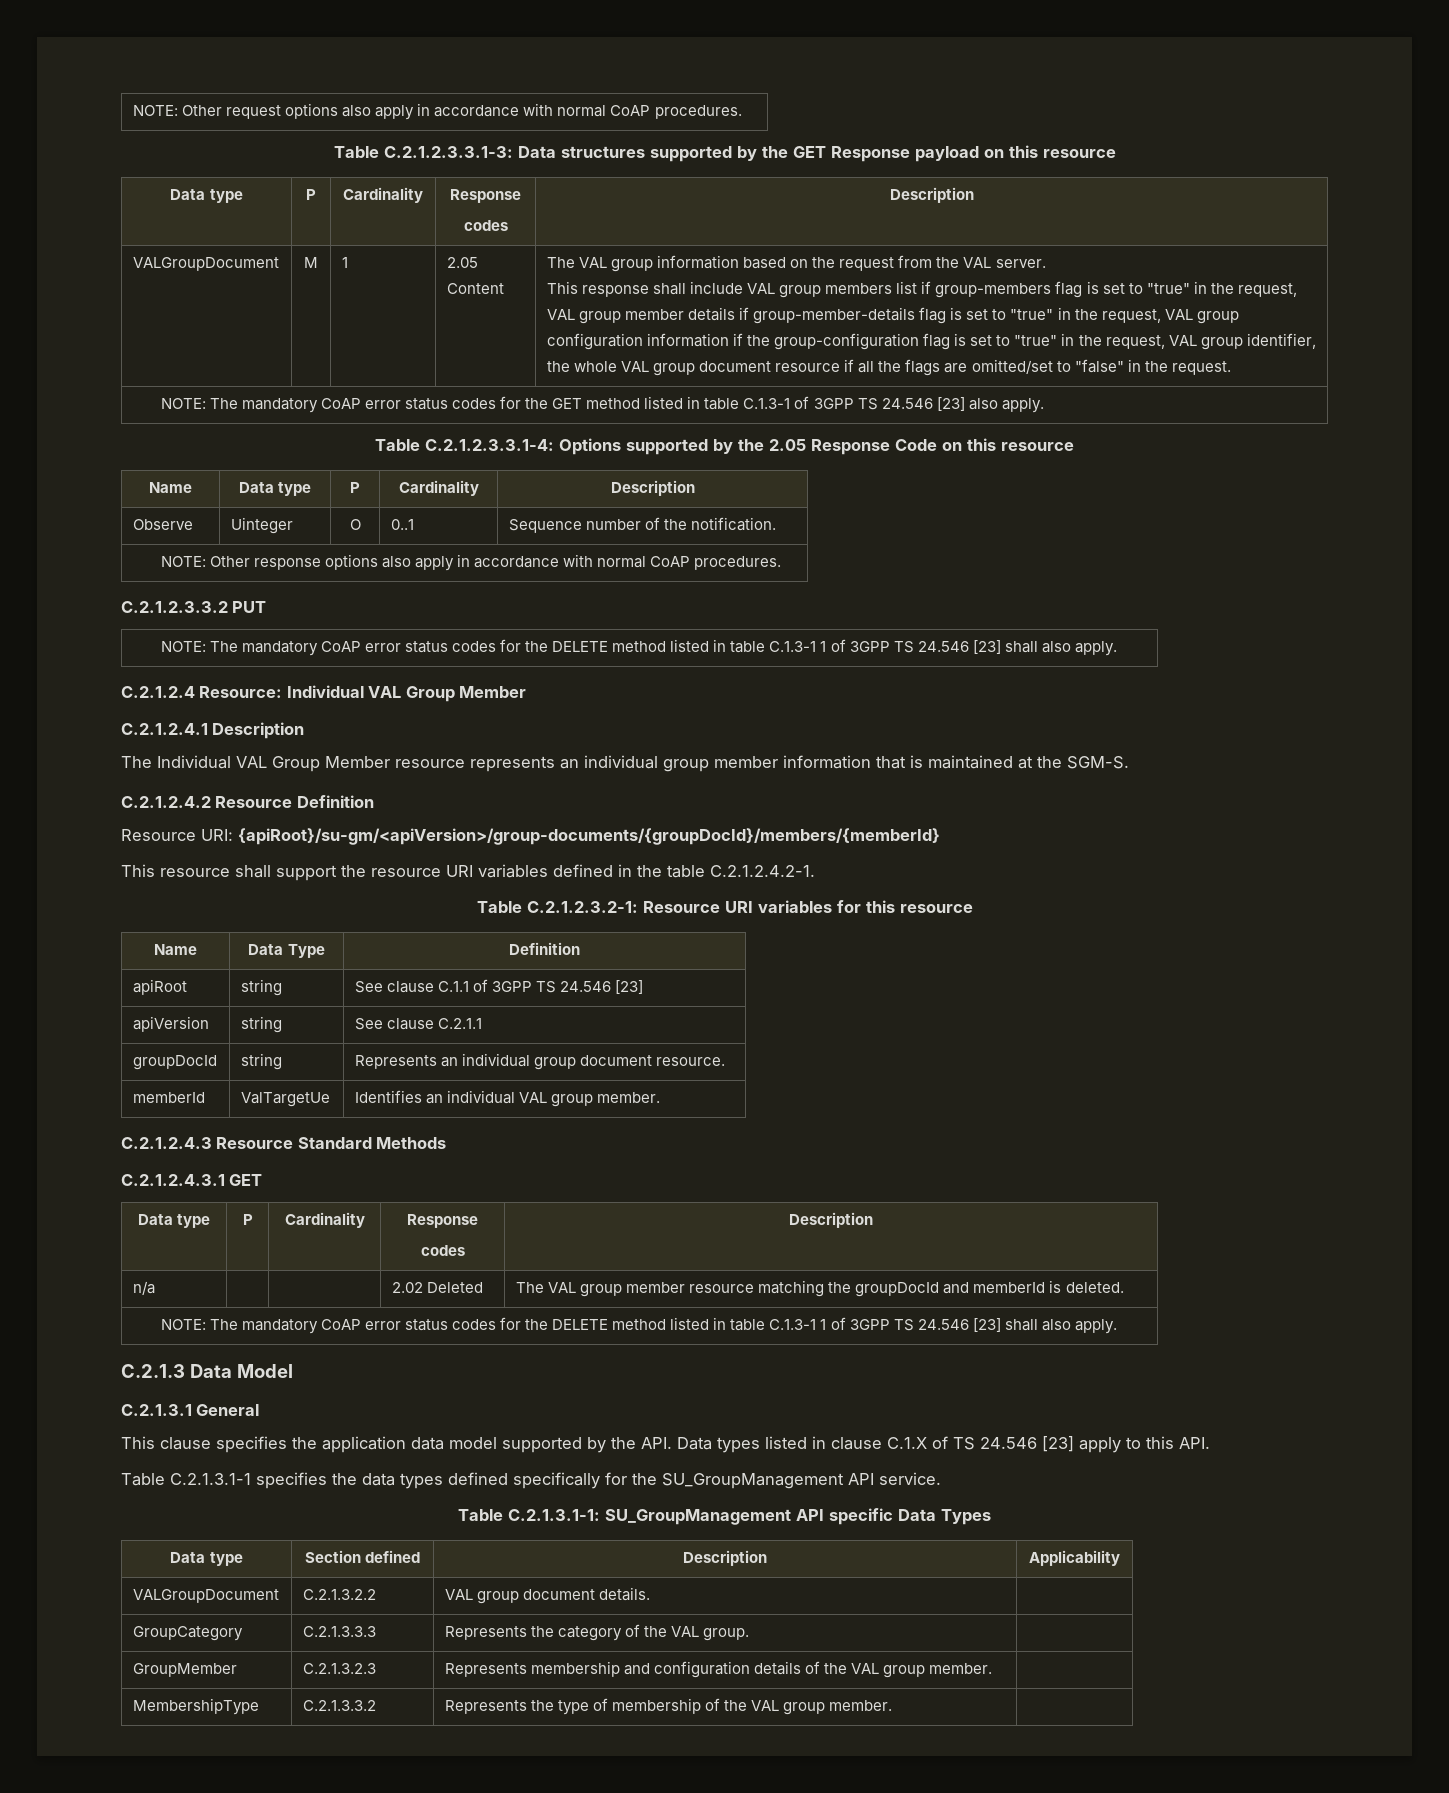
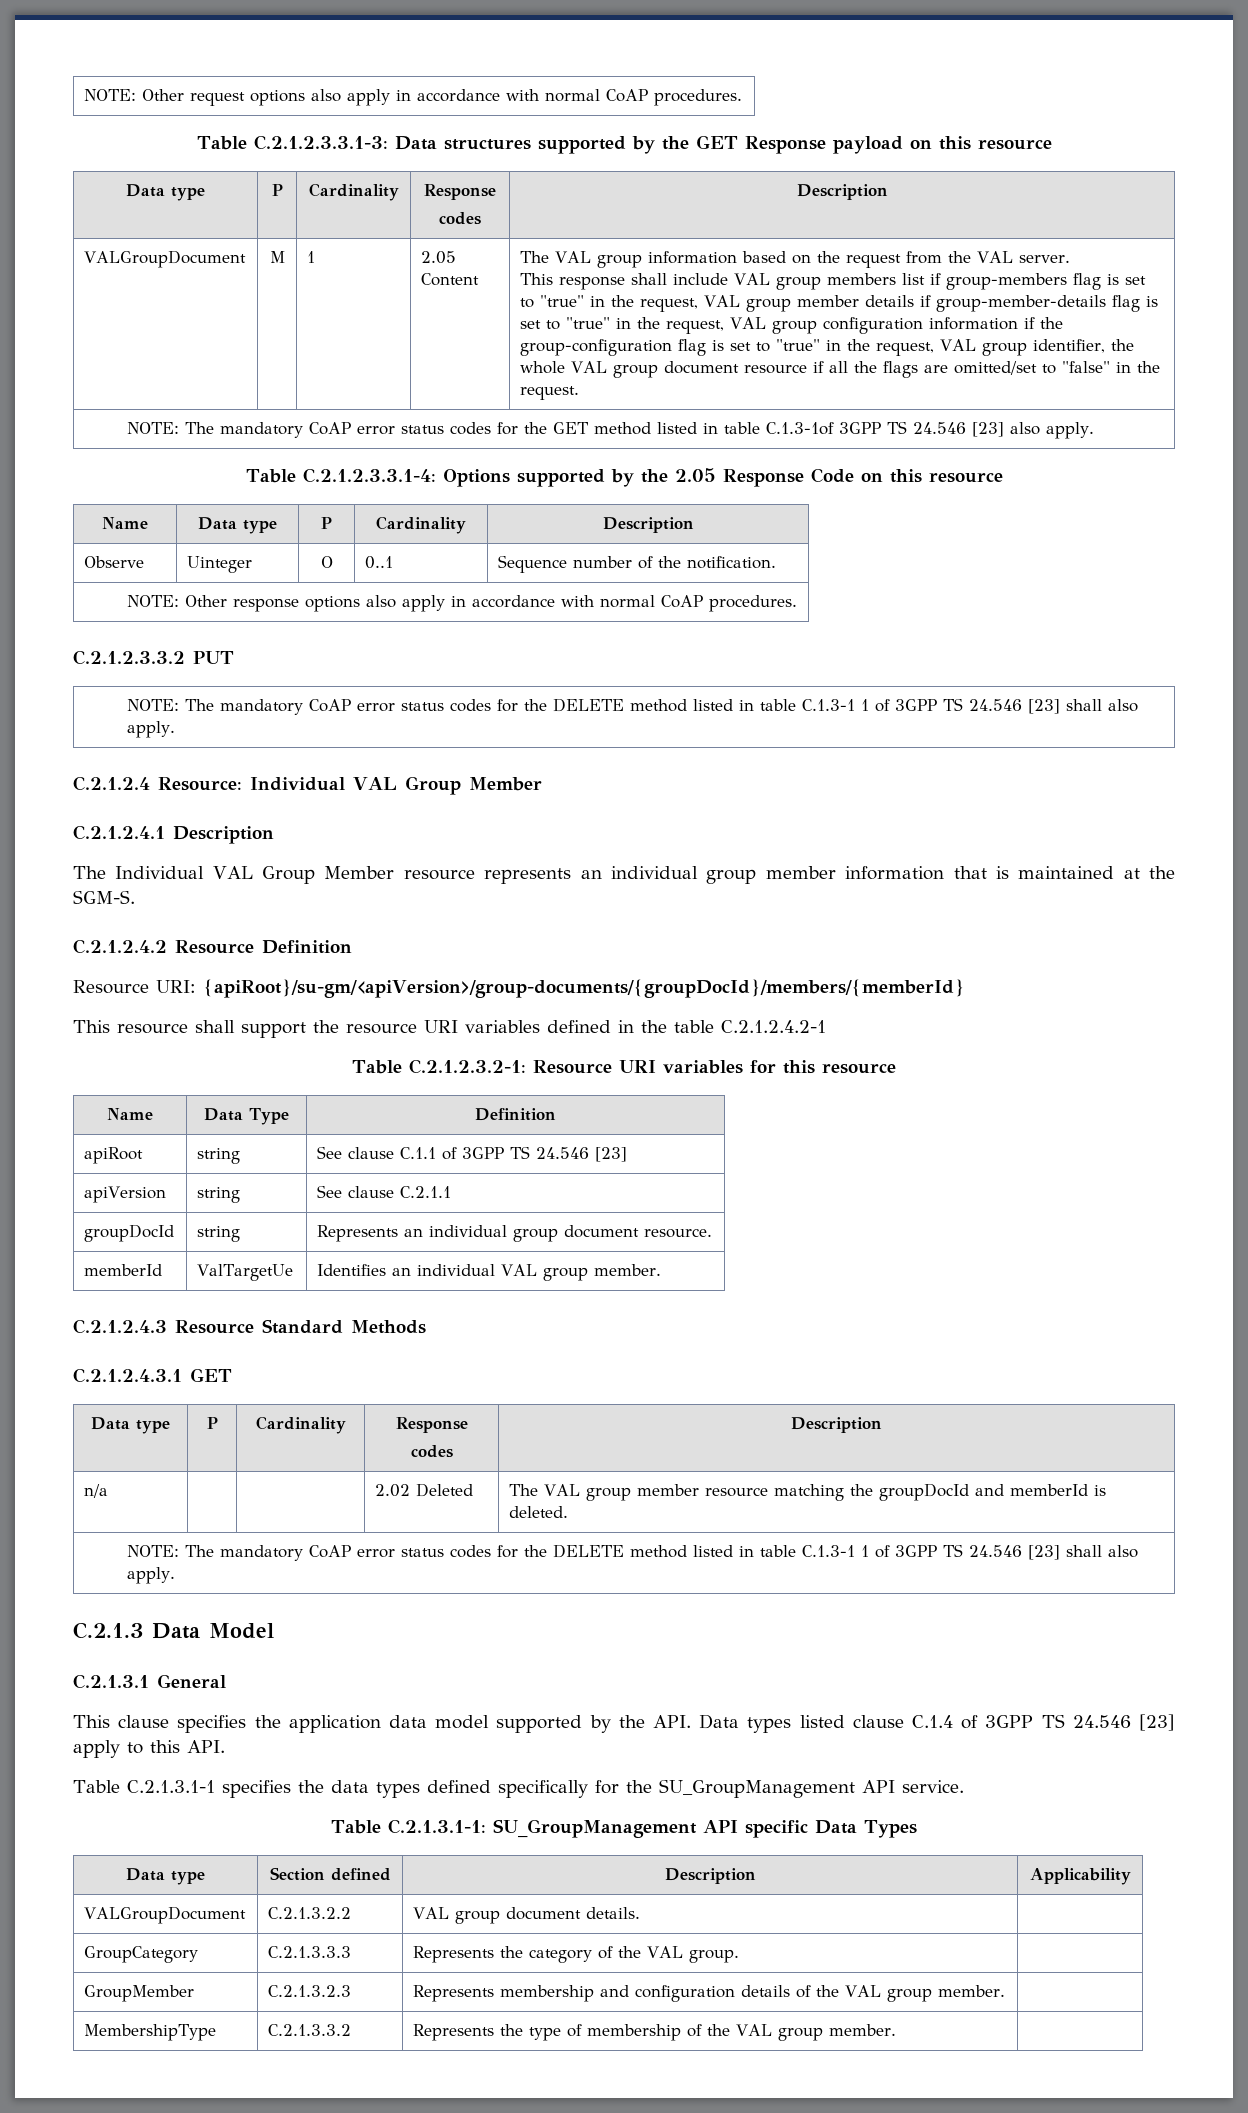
[743,396,810,409] C.1.3-1 of -> [765,422,834,435] C.1.3-1of
[710,865,815,877] C.2.1.2.4.2-1. -> [721,1020,826,1033] C.2.1.2.4.2-1
[812,1436,948,1450] in clause C.1.X of -> [852,1715,1034,1729] clause C.1.4 of 3GPP

